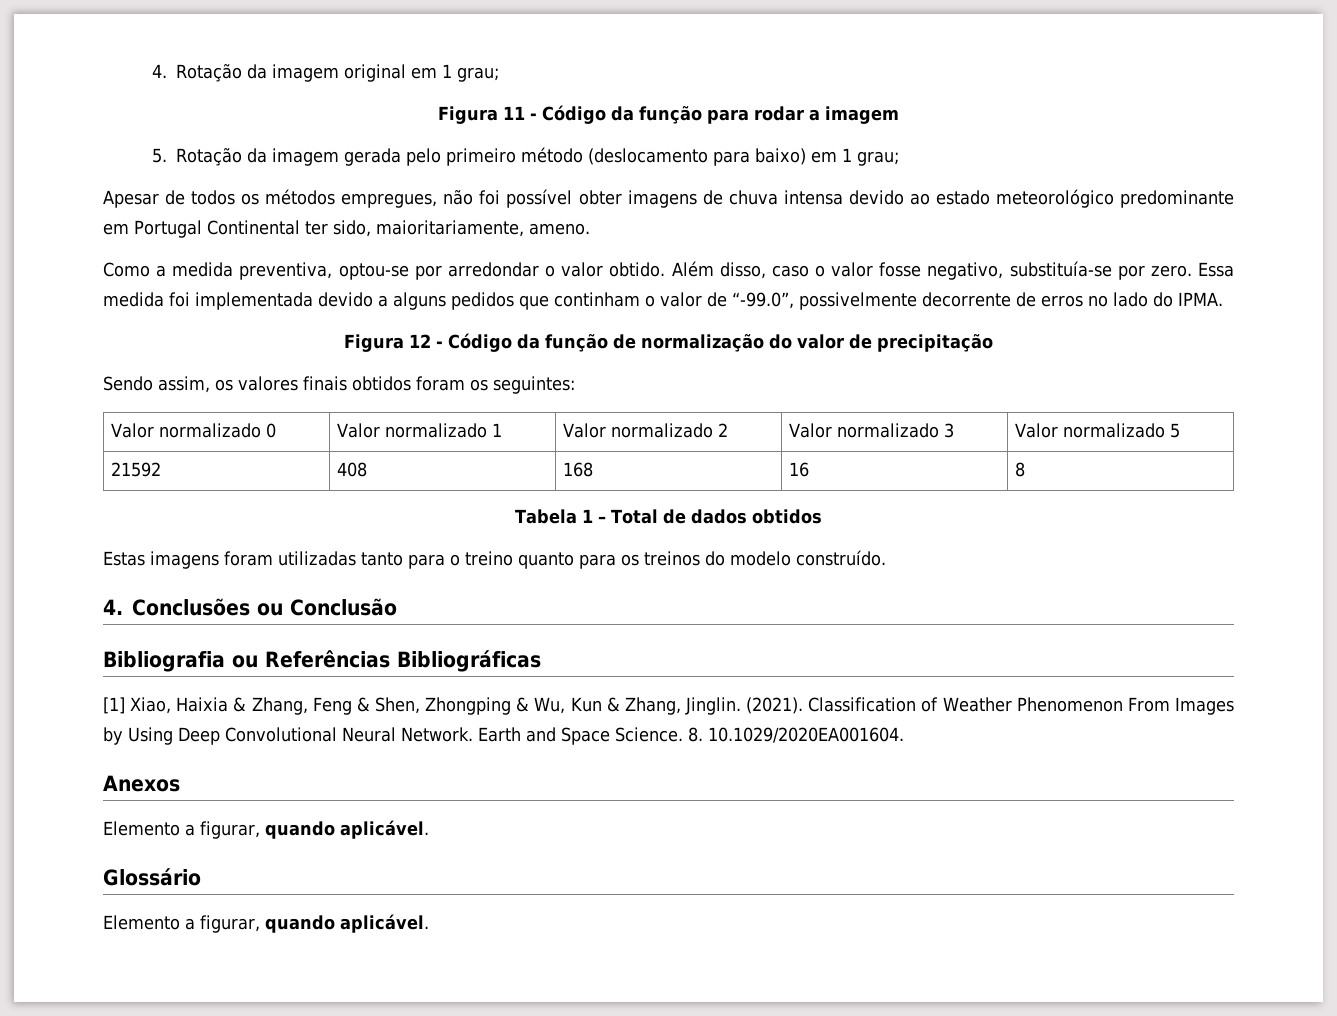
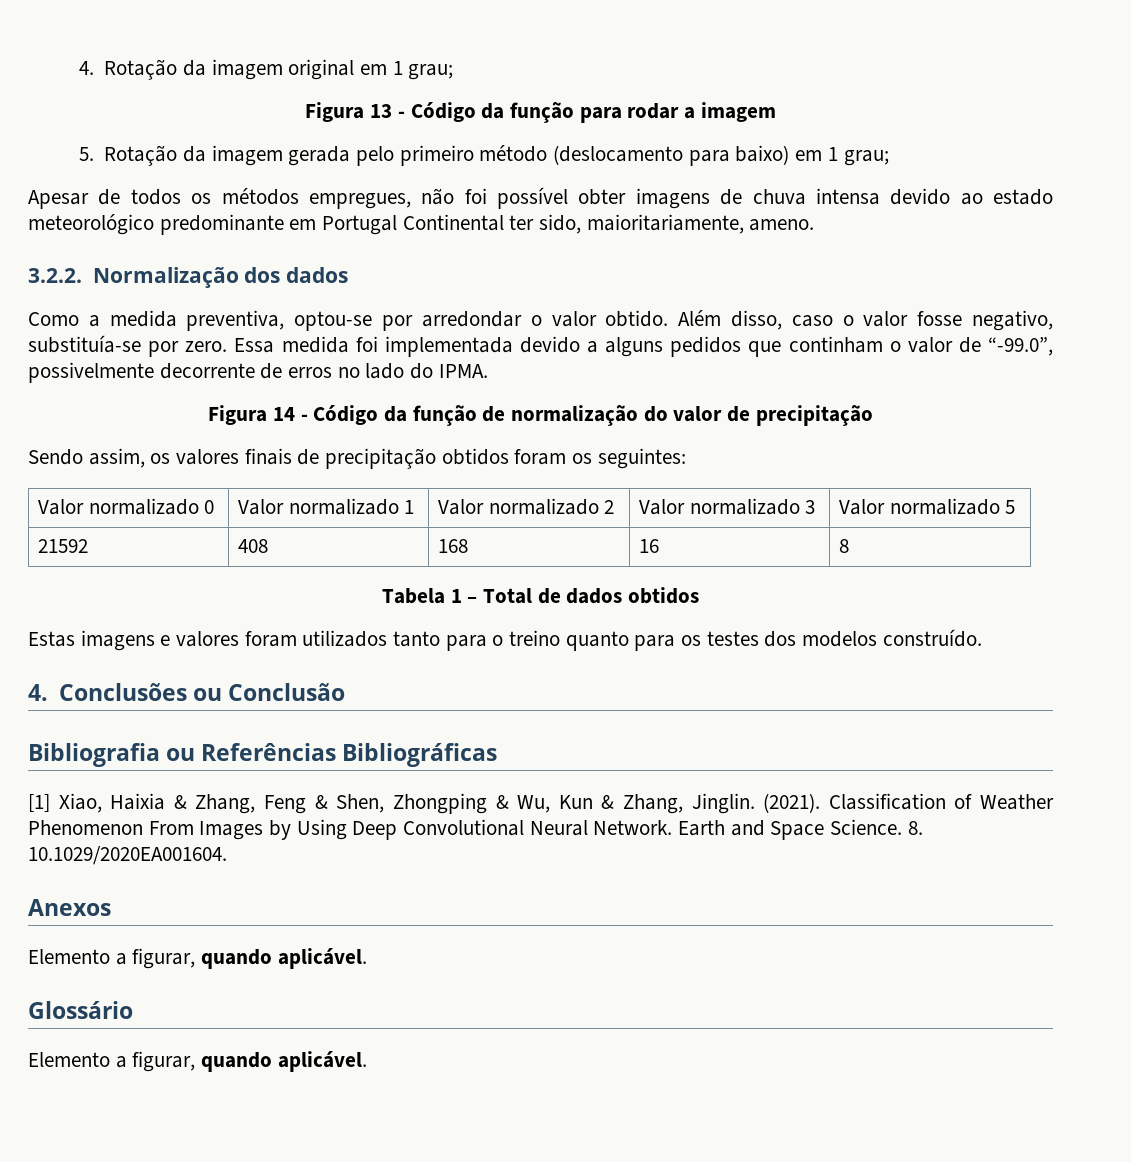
[503,106,525,120] 11 -> [370,104,393,118] 13
(590, 229) none -> [28,267,348,288] // 3.2.2. Normalização dos dados
[409,334,431,348] 12 -> [272,407,295,421] 14
(347, 383) none -> [297,448,437,469] de precipitação
[224,551,356,566] foram utilizadas -> [160,630,388,647] e valores foram utilizados
[644,551,791,566] treinos do modelo -> [706,631,878,647] testes dos modelos

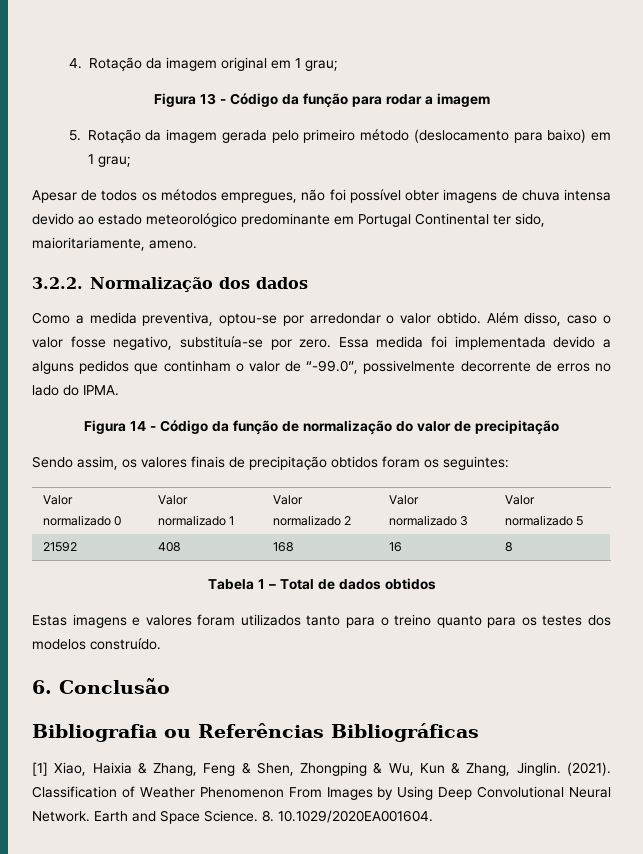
[28,683,222,701] 4. Conclusões ou -> [32,680,52,694] 6.
[28,899,111,916] [28,948,367,969] [28,1001,133,1019] [28,1051,367,1072] // Anexos // Elemento a figurar, quando aplicável. // Glossário // Elemento a figurar, quando aplicável. -> (433, 816) none

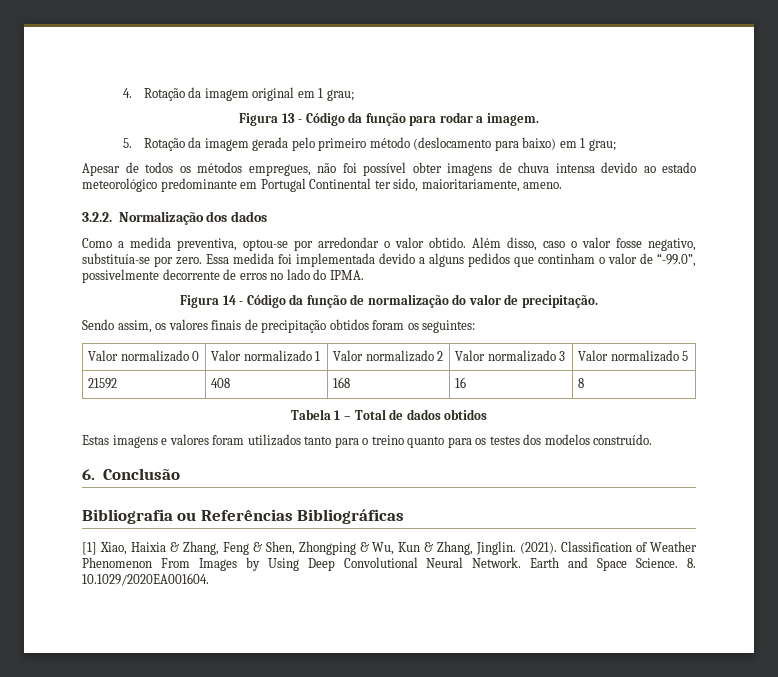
[436,93,490,107] imagem -> [486,113,539,126] imagem.
[475,420,559,435] precipitação -> [521,295,598,308] precipitação.

